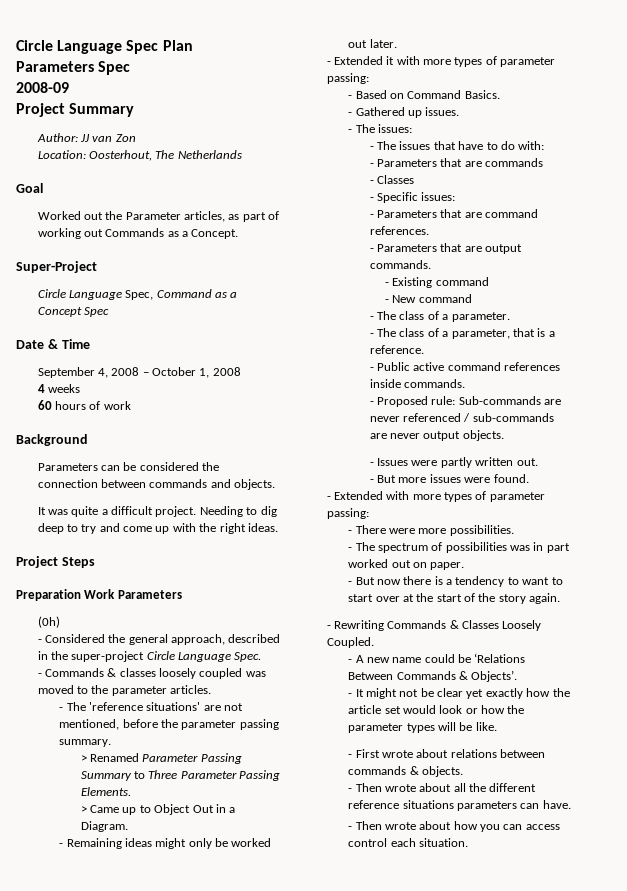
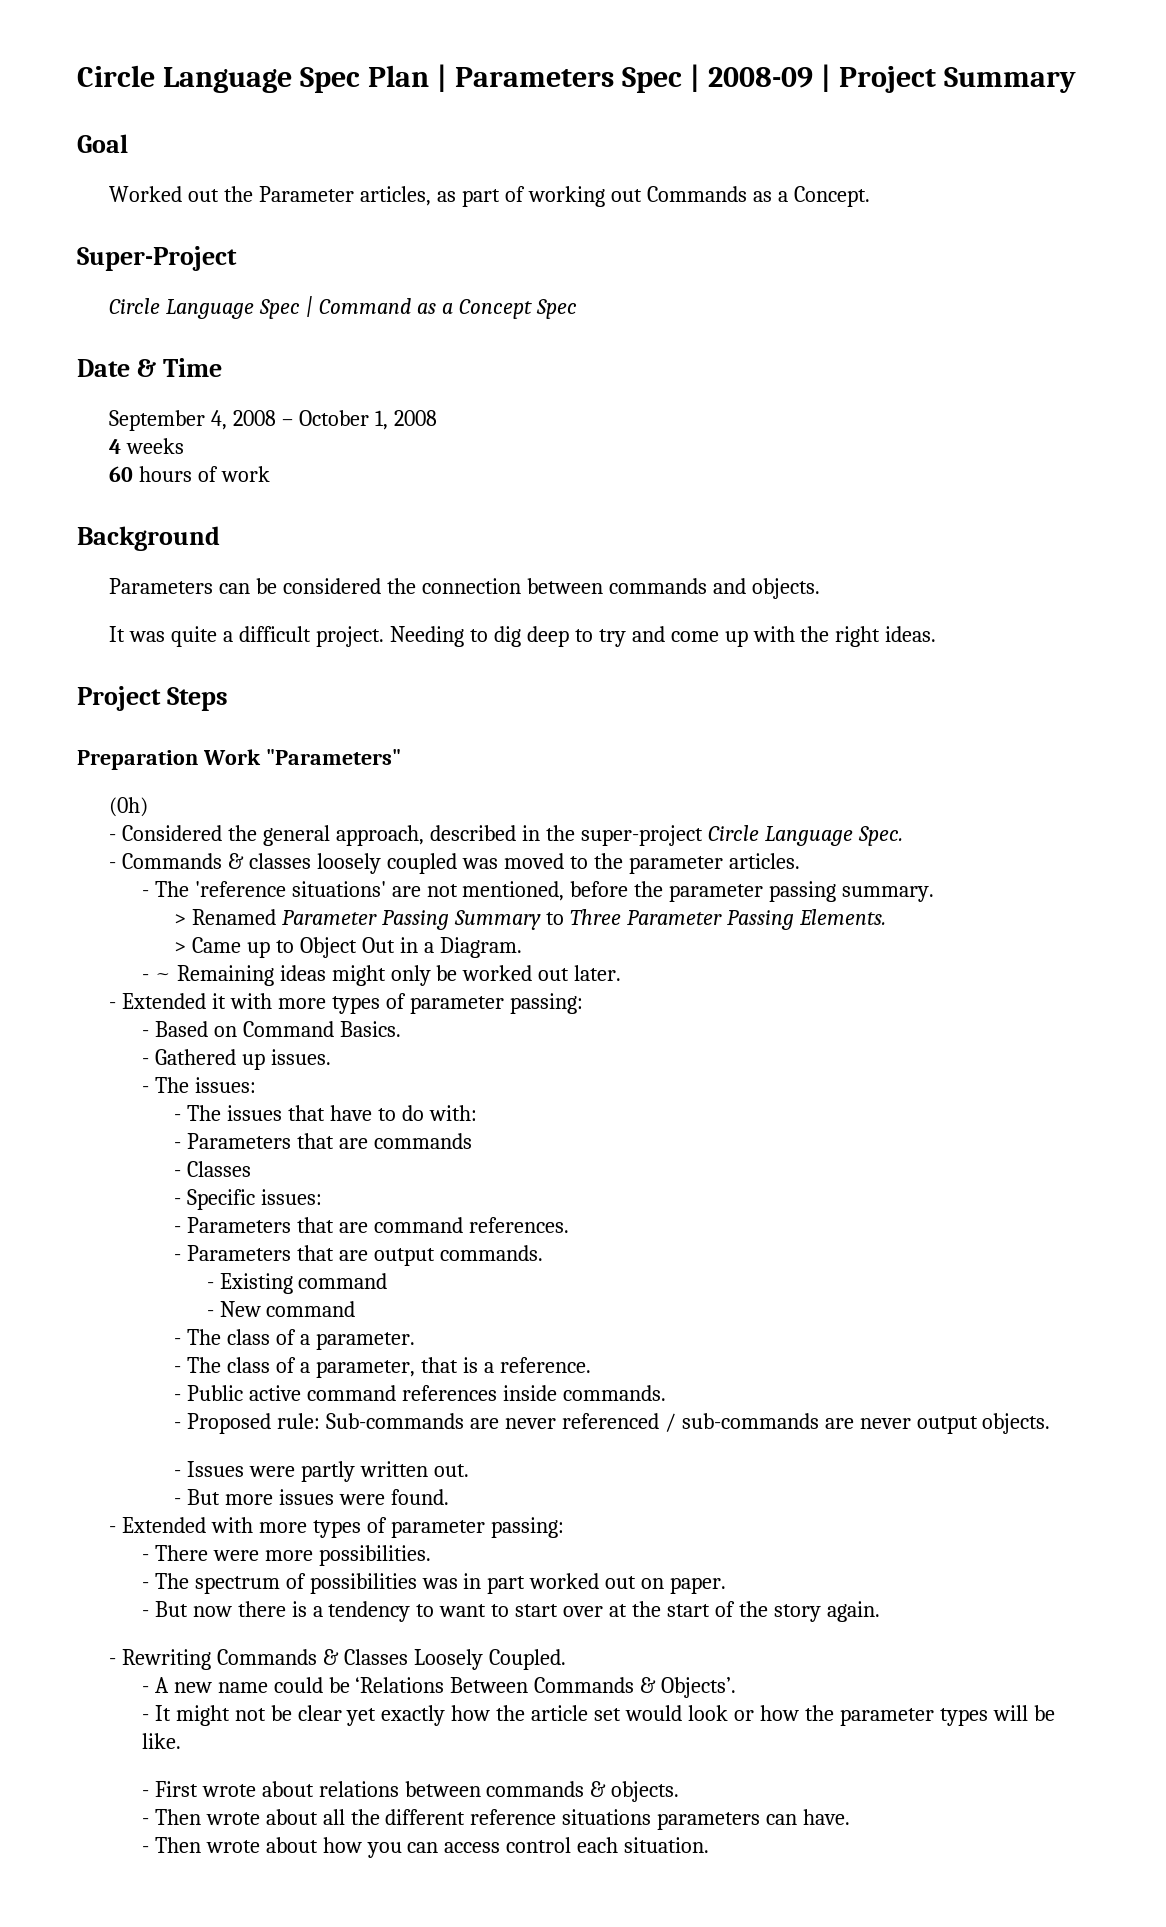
(193, 45) // -> [436,64,447,92] |
(131, 68) // -> [689,64,700,92] |
(69, 87) // -> [820,64,831,92] |
[36,133,136,142] [37,150,242,161] // Author: JJ van Zon // Location: Oosterhout, The Netherlands -> (1076, 80) none
[125,290,154,300] Spec, -> [259,296,314,319] Spec |
[117,590,182,599] Parameters -> [265,749,401,765] "Parameters"
(64, 845) none -> [154,973,171,981] ~

